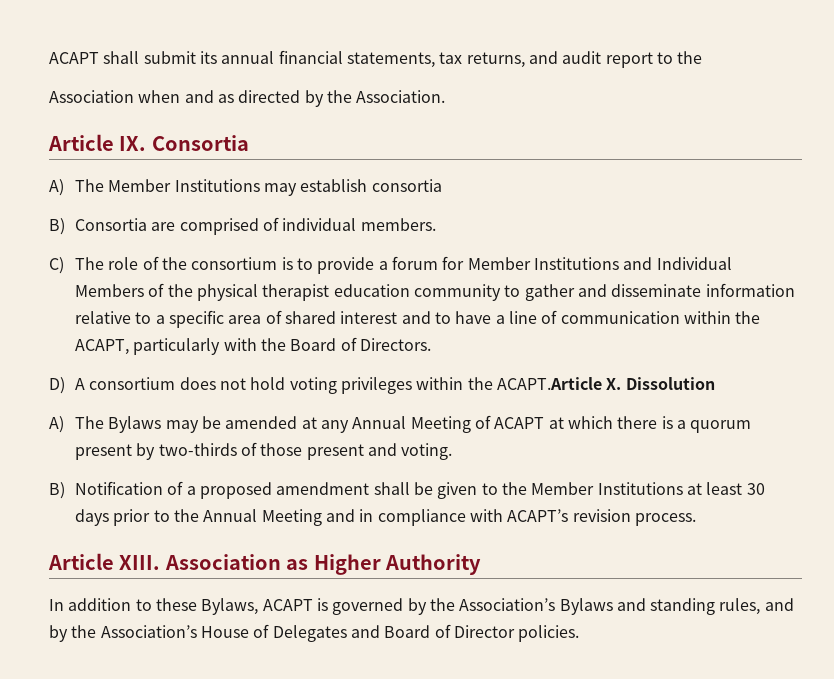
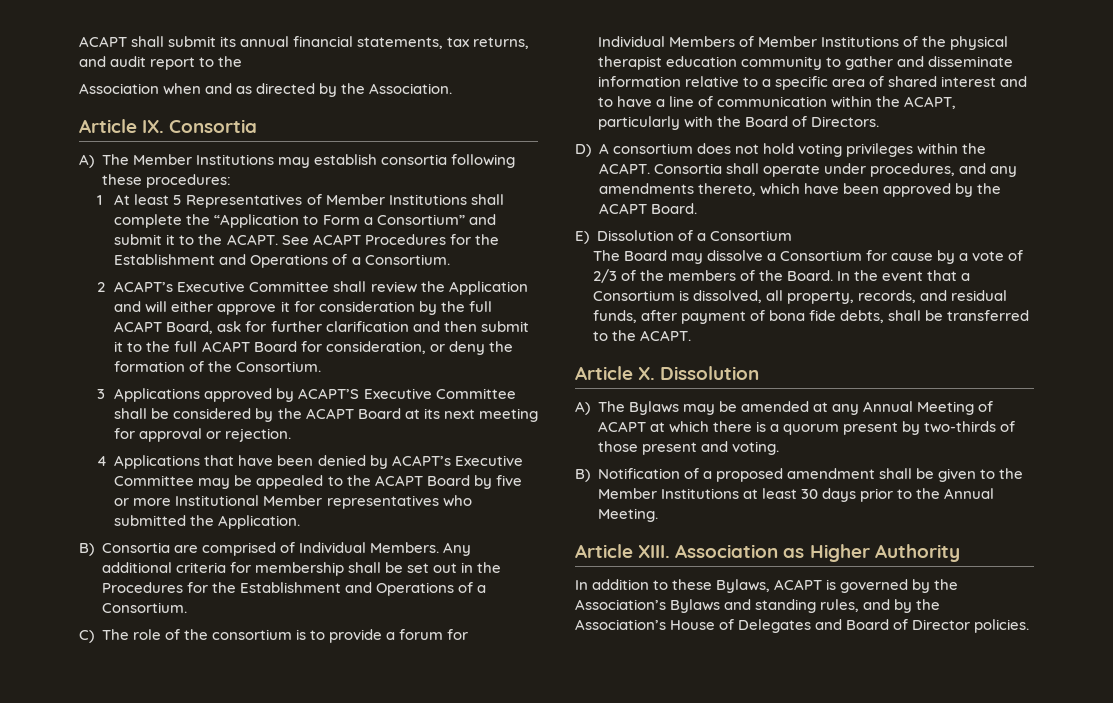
(442, 185) none -> [450,154,515,168] [101,174,231,188] [96,194,504,208] [114,214,496,228] [114,234,499,245] [114,254,450,268] [96,281,528,295] [114,301,492,315] [114,321,529,334] [114,341,513,355] [114,361,322,372] [96,388,516,402] [114,408,538,422] [114,428,292,442] [96,455,523,469] [114,475,522,489] [114,495,472,509] [114,515,301,529] following these procedures: // 1 At least 5 Representatives of Member Institutions shall complete the “Application to Form a Consortium” and submit it to the ACAPT. See ACAPT Procedures for the Establishment and Operations of a Consortium. // 2 ACAPT’s Executive Committee shall review the Application and will either approve it for consideration by the full ACAPT Board, ask for further clarification and then submit it to the full ACAPT Board for consideration, or deny the formation of the Consortium. // 3 Applications approved by ACAPT’S Executive Committee shall be considered by the ACAPT Board at its next meeting for approval or rejection. // 4 Applications that have been denied by ACAPT’s Executive Committee may be appealed to the ACAPT Board by five or more Institutional Member representatives who submitted the Application.
[282,218,436,231] individual members. -> [298,542,471,556] [101,562,501,576] [101,582,486,596] [101,602,187,613] Individual Members. Any additional criteria for membership shall be set out in the Procedures for the Establishment and Operations of a Consortium.
[467,257,732,270] [75,284,145,297] Member Institutions and Individual Members -> [597,36,899,47] Individual Members of Member Institutions
[497,377,603,390] ACAPT.Article -> [598,163,1017,177] [598,183,1001,197] [598,203,697,214] [575,230,792,244] [592,250,1024,264] [592,269,971,283] [592,290,1008,304] [592,310,1030,324] [592,330,691,341] [575,366,633,380] ACAPT. Consortia shall operate under procedures, and any amendments thereto, which have been approved by the ACAPT Board. // E) Dissolution of a Consortium // The Board may dissolve a Consortium for cause by a vote of 2/3 of the members of the Board. In the event that a Consortium is dissolved, all property, records, and residual funds, after payment of bona fide debts, shall be transferred to the ACAPT. // Article
[261,509,696,526] Meeting and in compliance with ACAPT’s revision process. -> [597,508,658,522] Meeting.

